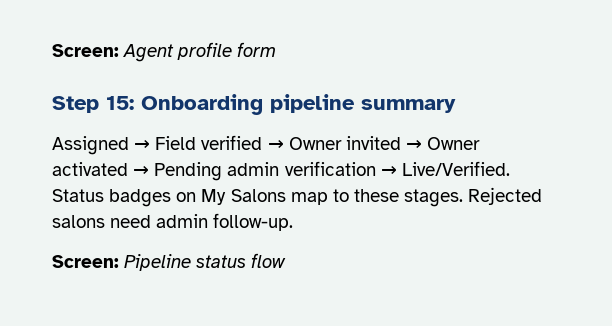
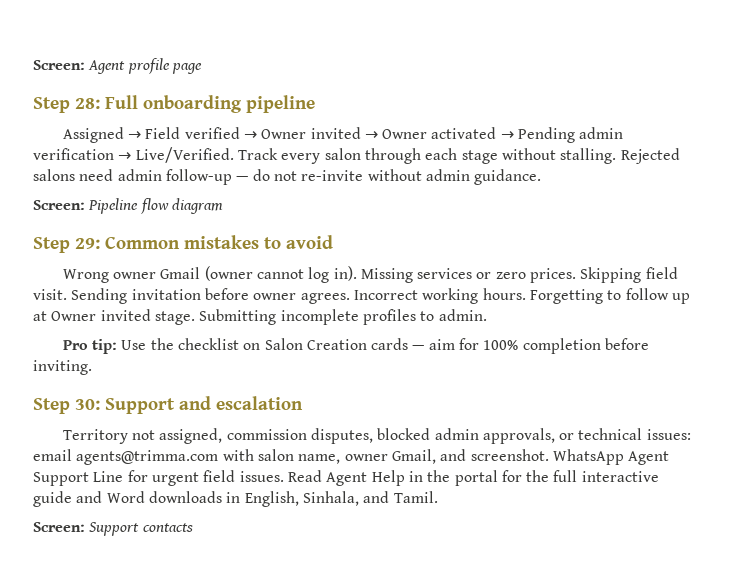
[237,42,277,57] [52,94,263,115] form // Step 15: Onboarding -> [171,63,202,74] [33,95,242,113] page // Step 28: Full onboarding
[361,99,456,113] summary -> (315, 104) none
[52,187,543,207] [52,213,294,231] [52,253,287,271] Status badges on My Salons map to these stages. Rejected salons need admin follow-up. // Screen: Pipeline status flow -> [237,148,680,164] [33,169,542,185] [33,198,223,214] [33,235,333,253] [62,266,678,283] [33,288,690,304] [33,309,487,325] [62,338,650,354] [33,360,92,375] [33,396,303,414] [62,428,691,444] [33,449,670,465] [33,470,659,486] [33,491,438,507] [33,522,193,536] Track every salon through each stage without stalling. Rejected salons need admin follow-up — do not re-invite without admin guidance. // Screen: Pipeline flow diagram // Step 29: Common mistakes to avoid // Wrong owner Gmail (owner cannot log in). Missing services or zero prices. Skipping field visit. Sending invitation before owner agrees. Incorrect working hours. Forgetting to follow up at Owner invited stage. Submitting incomplete profiles to admin. // Pro tip: Use the checklist on Salon Creation cards — aim for 100% completion before inviting. // Step 30: Support and escalation // Territory not assigned, commission disputes, blocked admin approvals, or technical issues: email agents@trimma.com with salon name, owner Gmail, and screenshot. WhatsApp Agent Support Line for urgent field issues. Read Agent Help in the portal for the full interactive guide and Word downloads in English, Sinhala, and Tamil. // Screen: Support contacts

